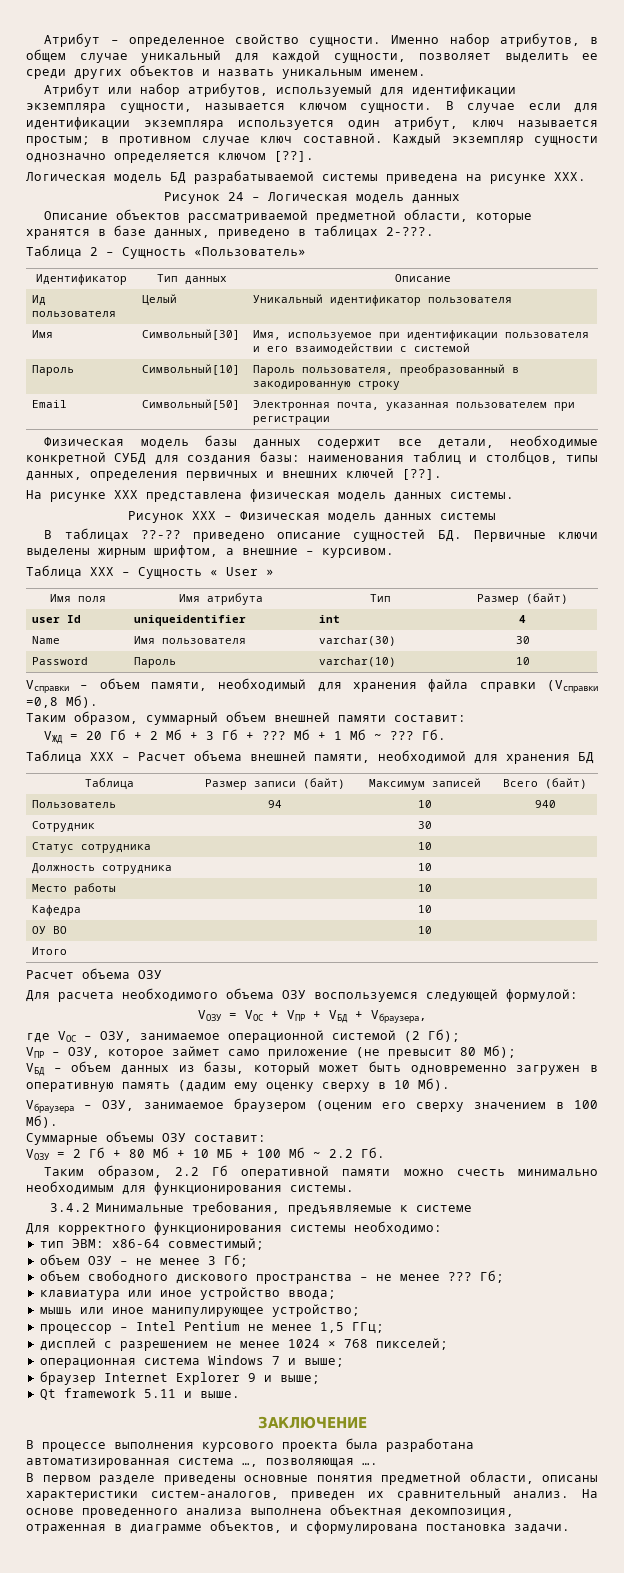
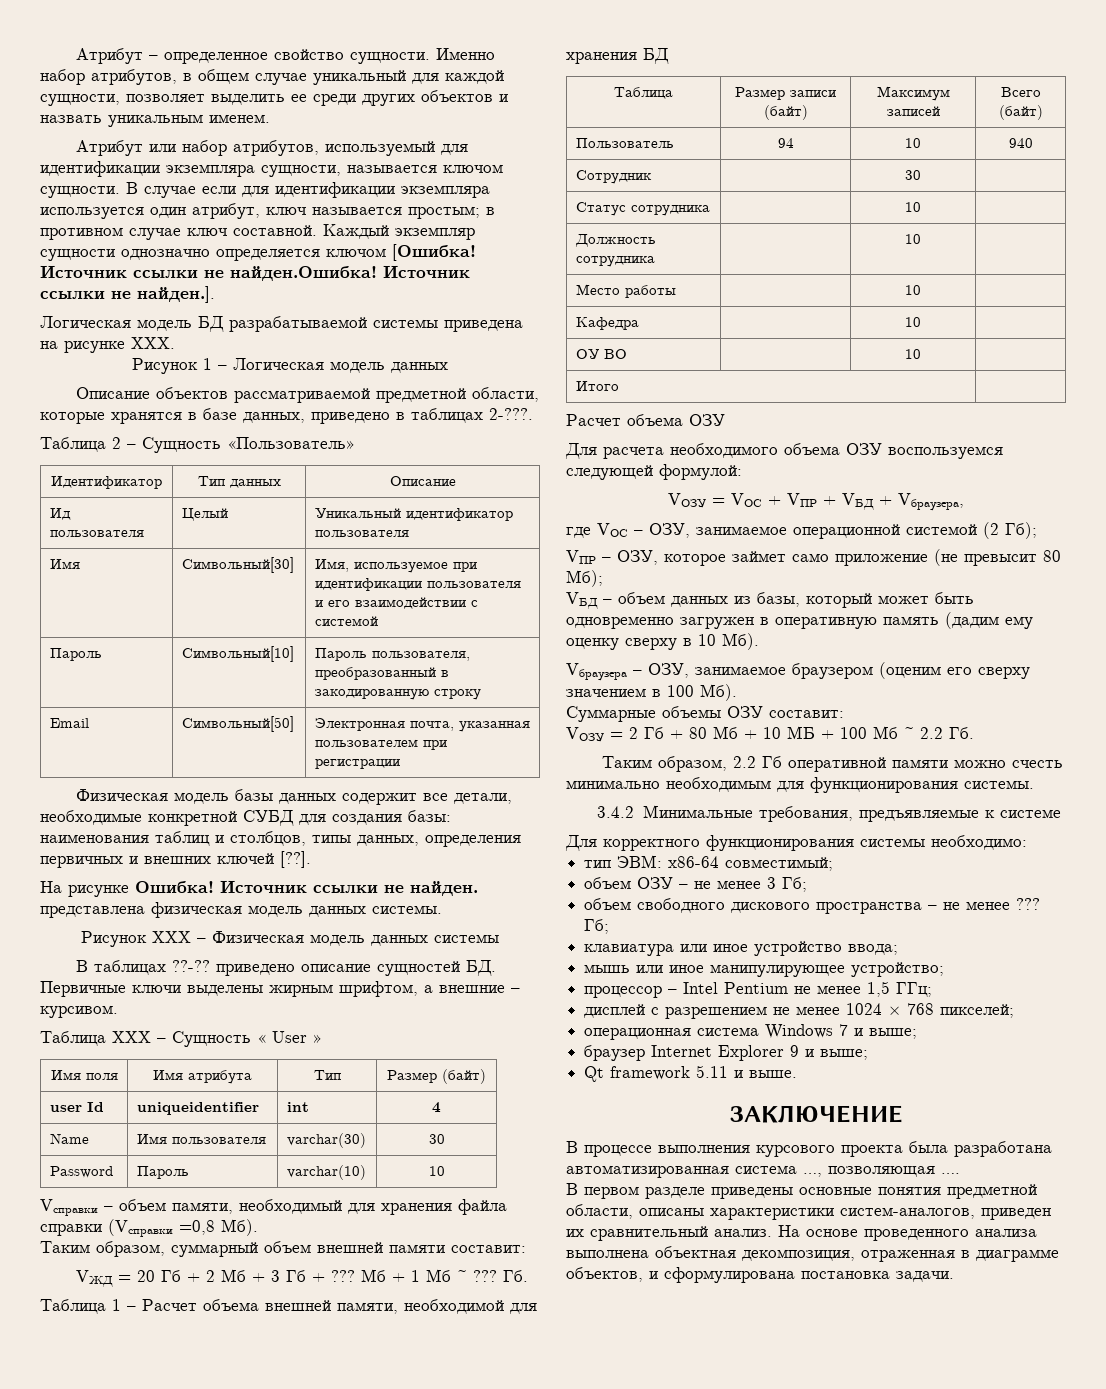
[274,151,314,162] [??]. -> [392,244,476,261] [40,265,470,281] [40,286,215,303] [Ошибка! Источник ссылки не найден.Ошибка! Источник ссылки не найден.].
[228,192,244,201] 24 -> [203,358,212,370] 1
[114,490,138,499] ХХХ -> [135,880,478,896] Ошибка! Источник ссылки не найден.
[90,752,114,761] ХХХ -> [112,1299,121,1311] 1

